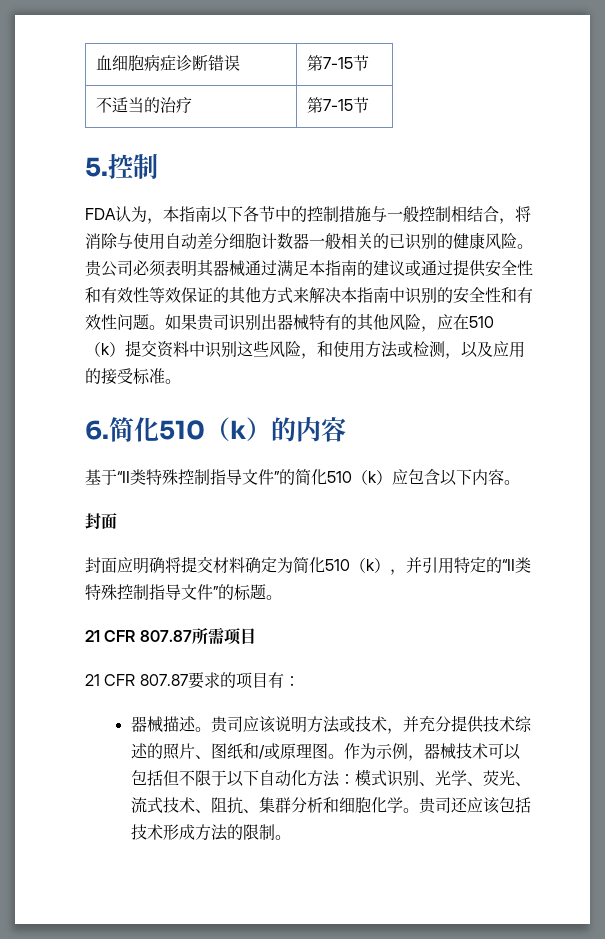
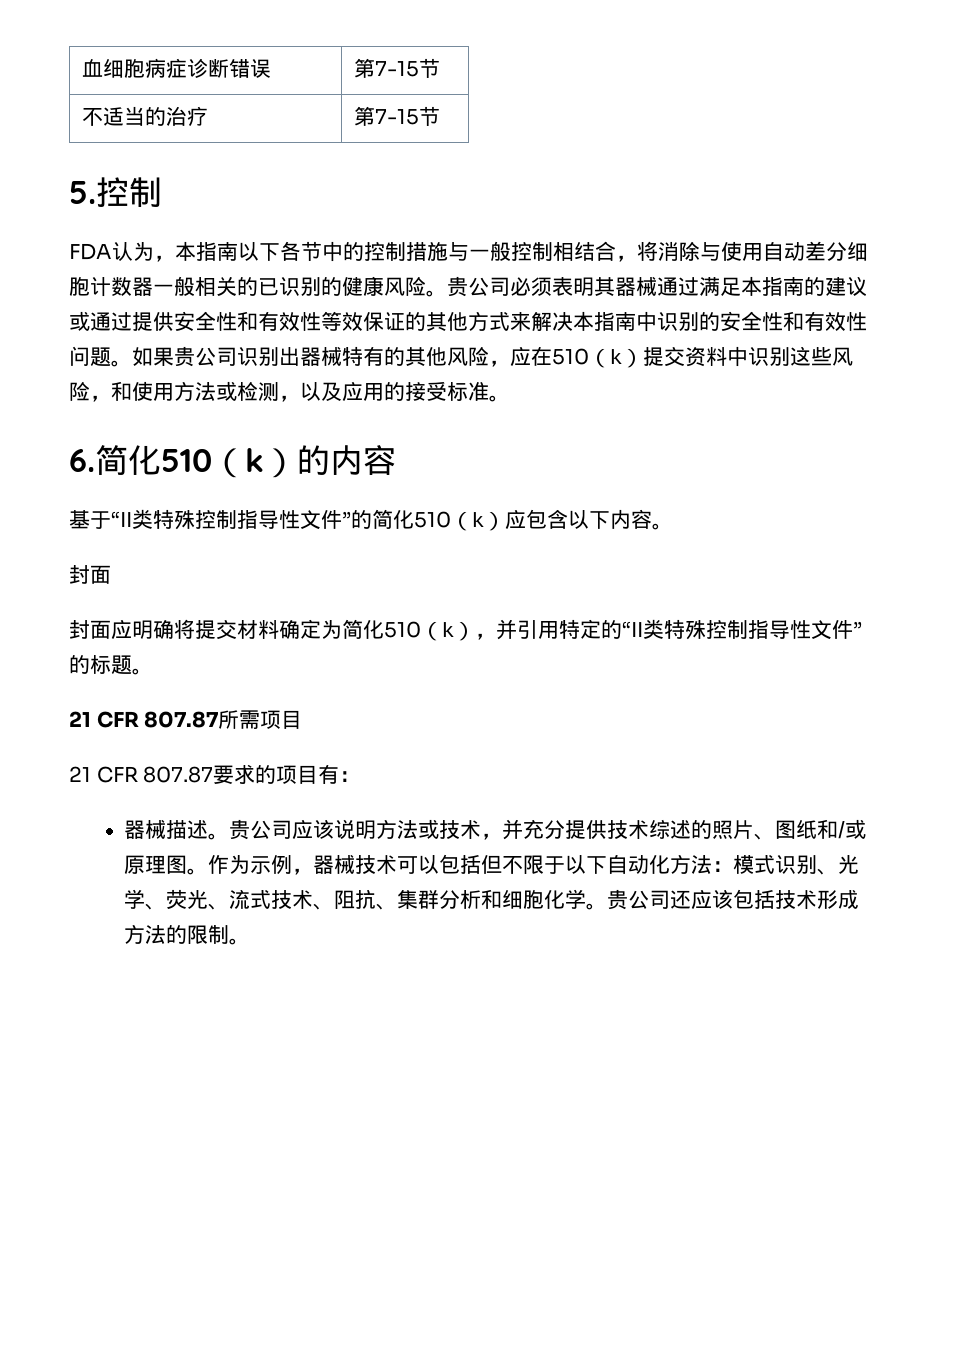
(214, 322) none -> [195,347,216,366] 公
(242, 477) none -> [279,510,300,529] 性
(181, 592) none -> [790,620,811,639] 性
(228, 724) none -> [250,820,272,839] 公
(436, 805) none -> [628,890,650,909] 公

